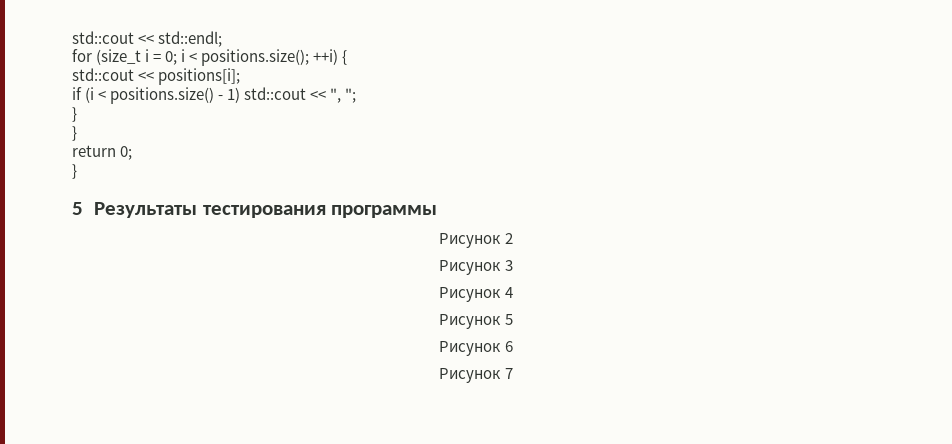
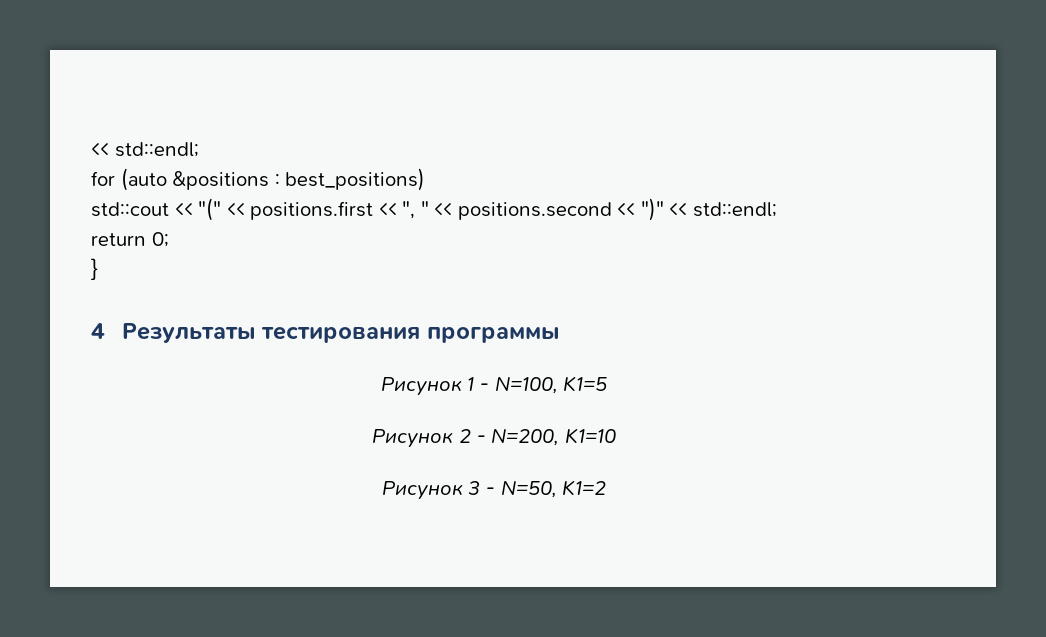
[72,31,134,44] std::cout -> (91, 149) none
[96,49,348,66] [72,68,241,85] [72,87,357,104] [72,107,77,122] [72,126,77,141] (size_t i = 0; i < positions.size(); ++i) { // std::cout << positions[i]; // if (i < positions.size() - 1) std::cout << ", "; // } // } -> [120,168,426,191] [91,198,777,221] (auto &positions : best_positions) // std::cout << "(" << positions.first << ", " << positions.second << ")" << std::endl;
[72,202,83,215] 5 -> [91,323,105,339] 4
(438, 211) none -> [380,376,608,396] // Рисунок 1 - N=100, K1=5
(513, 238) none -> [476,428,616,446] - N=200, K1=10
[439,287,513,302] [439,314,513,329] [439,341,513,356] [439,368,513,383] // Рисунок 4 // Рисунок 5 // Рисунок 6 // Рисунок 7 -> [486,480,607,498] - N=50, K1=2

